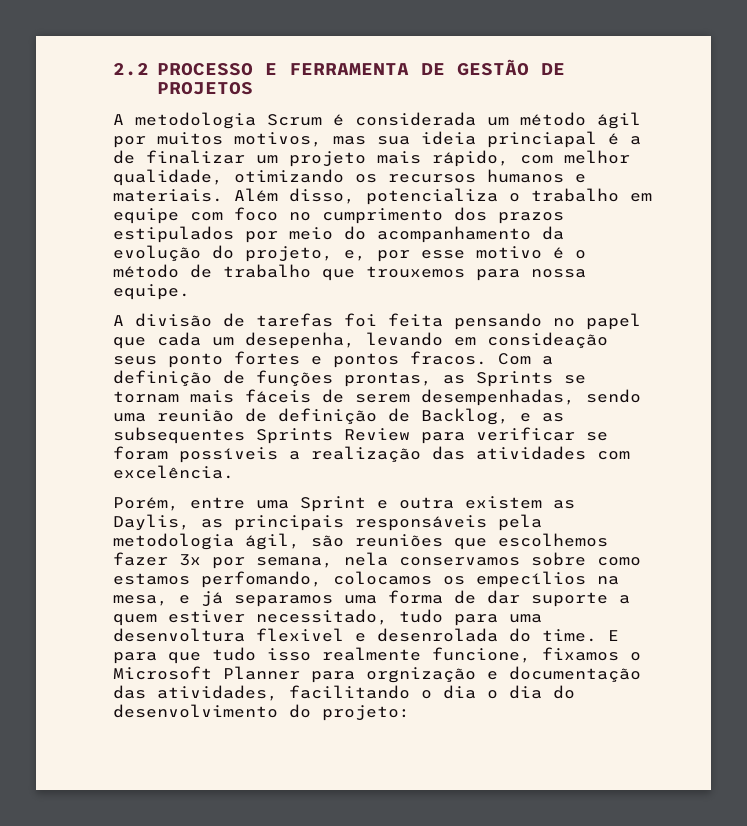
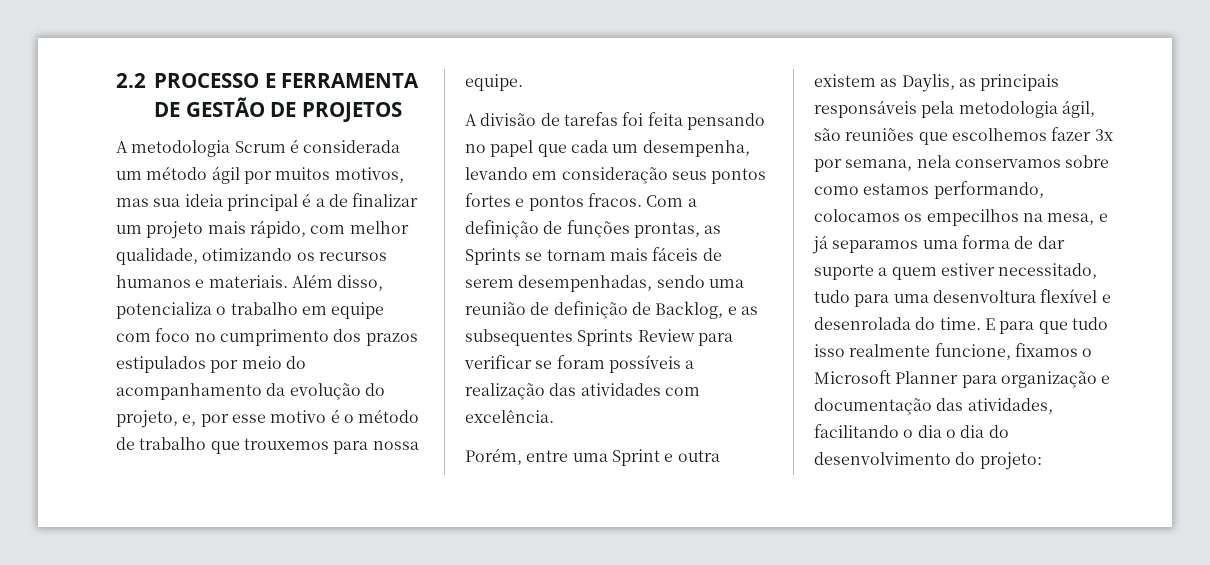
[487,131,597,148] princiapal -> [226,194,298,211] principal
[245,332,355,349] desepenha, -> [642,140,750,157] desempenha,
[487,332,608,349] [113,353,223,368] consideação seus ponto -> [561,167,767,184] consideração seus pontos
[201,571,322,588] perfomando, -> [933,181,1044,199] performando,
[476,571,586,588] empecílios -> [926,209,1019,226] empecilhos
[256,628,344,642] flexivel -> [1040,289,1098,303] flexível
[366,667,476,683] orgnização -> [1000,371,1097,388] organização

